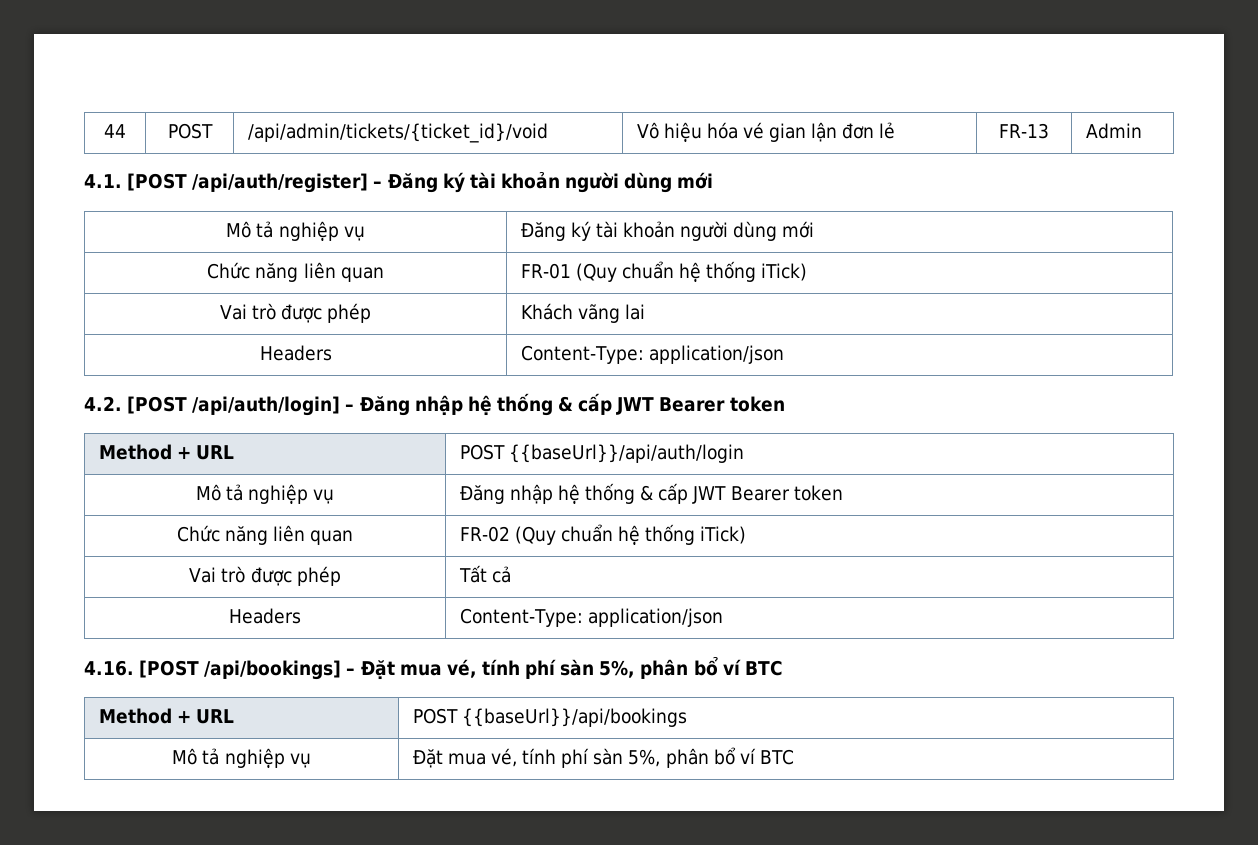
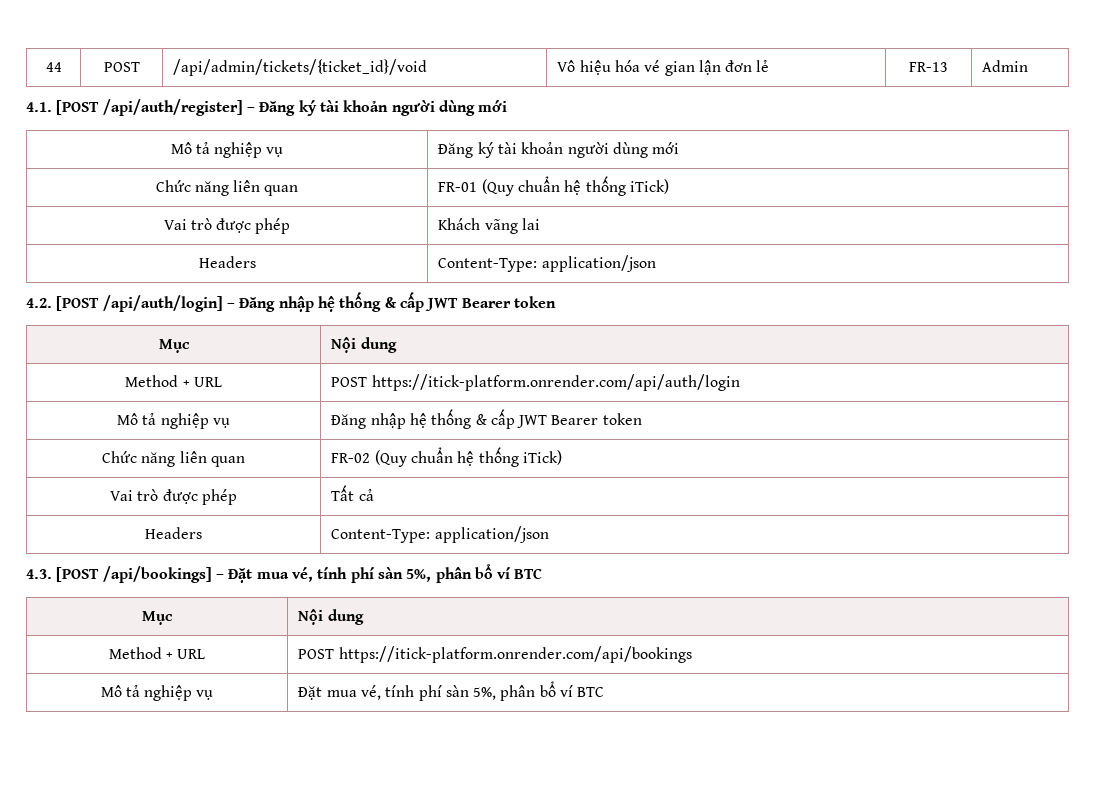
[98,444,234,460] [459,444,744,463] // Method + URL | POST {{baseUrl}}/api/auth/login -> [158,339,190,353] [331,337,397,353] [125,375,222,387] [331,374,740,391] // Mục | Nội dung // Method + URL | POST https://itick-platform.onrender.com/api/auth/login
[84,660,134,676] 4.16. -> [26,569,52,579] 4.3.
[98,708,234,724] [412,708,687,727] // Method + URL | POST {{baseUrl}}/api/bookings -> [142,611,173,625] [298,609,364,625] [108,647,206,659] [298,646,692,663] // Mục | Nội dung // Method + URL | POST https://itick-platform.onrender.com/api/bookings

